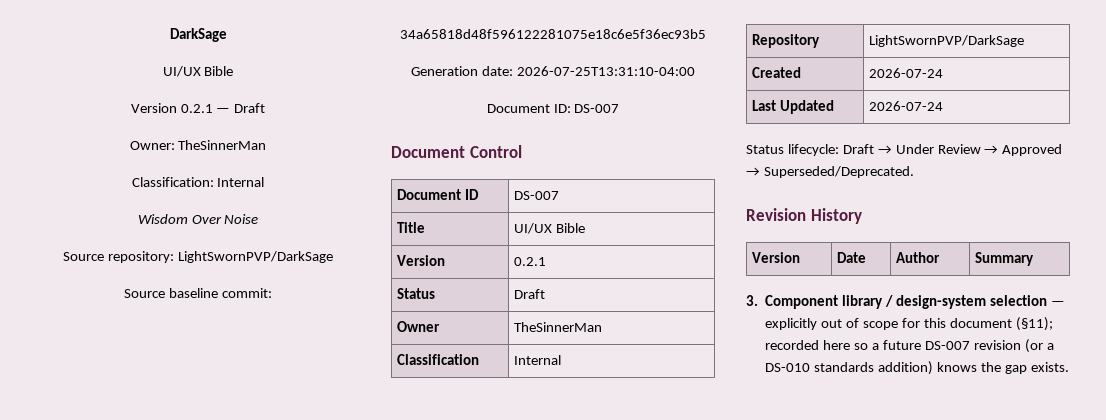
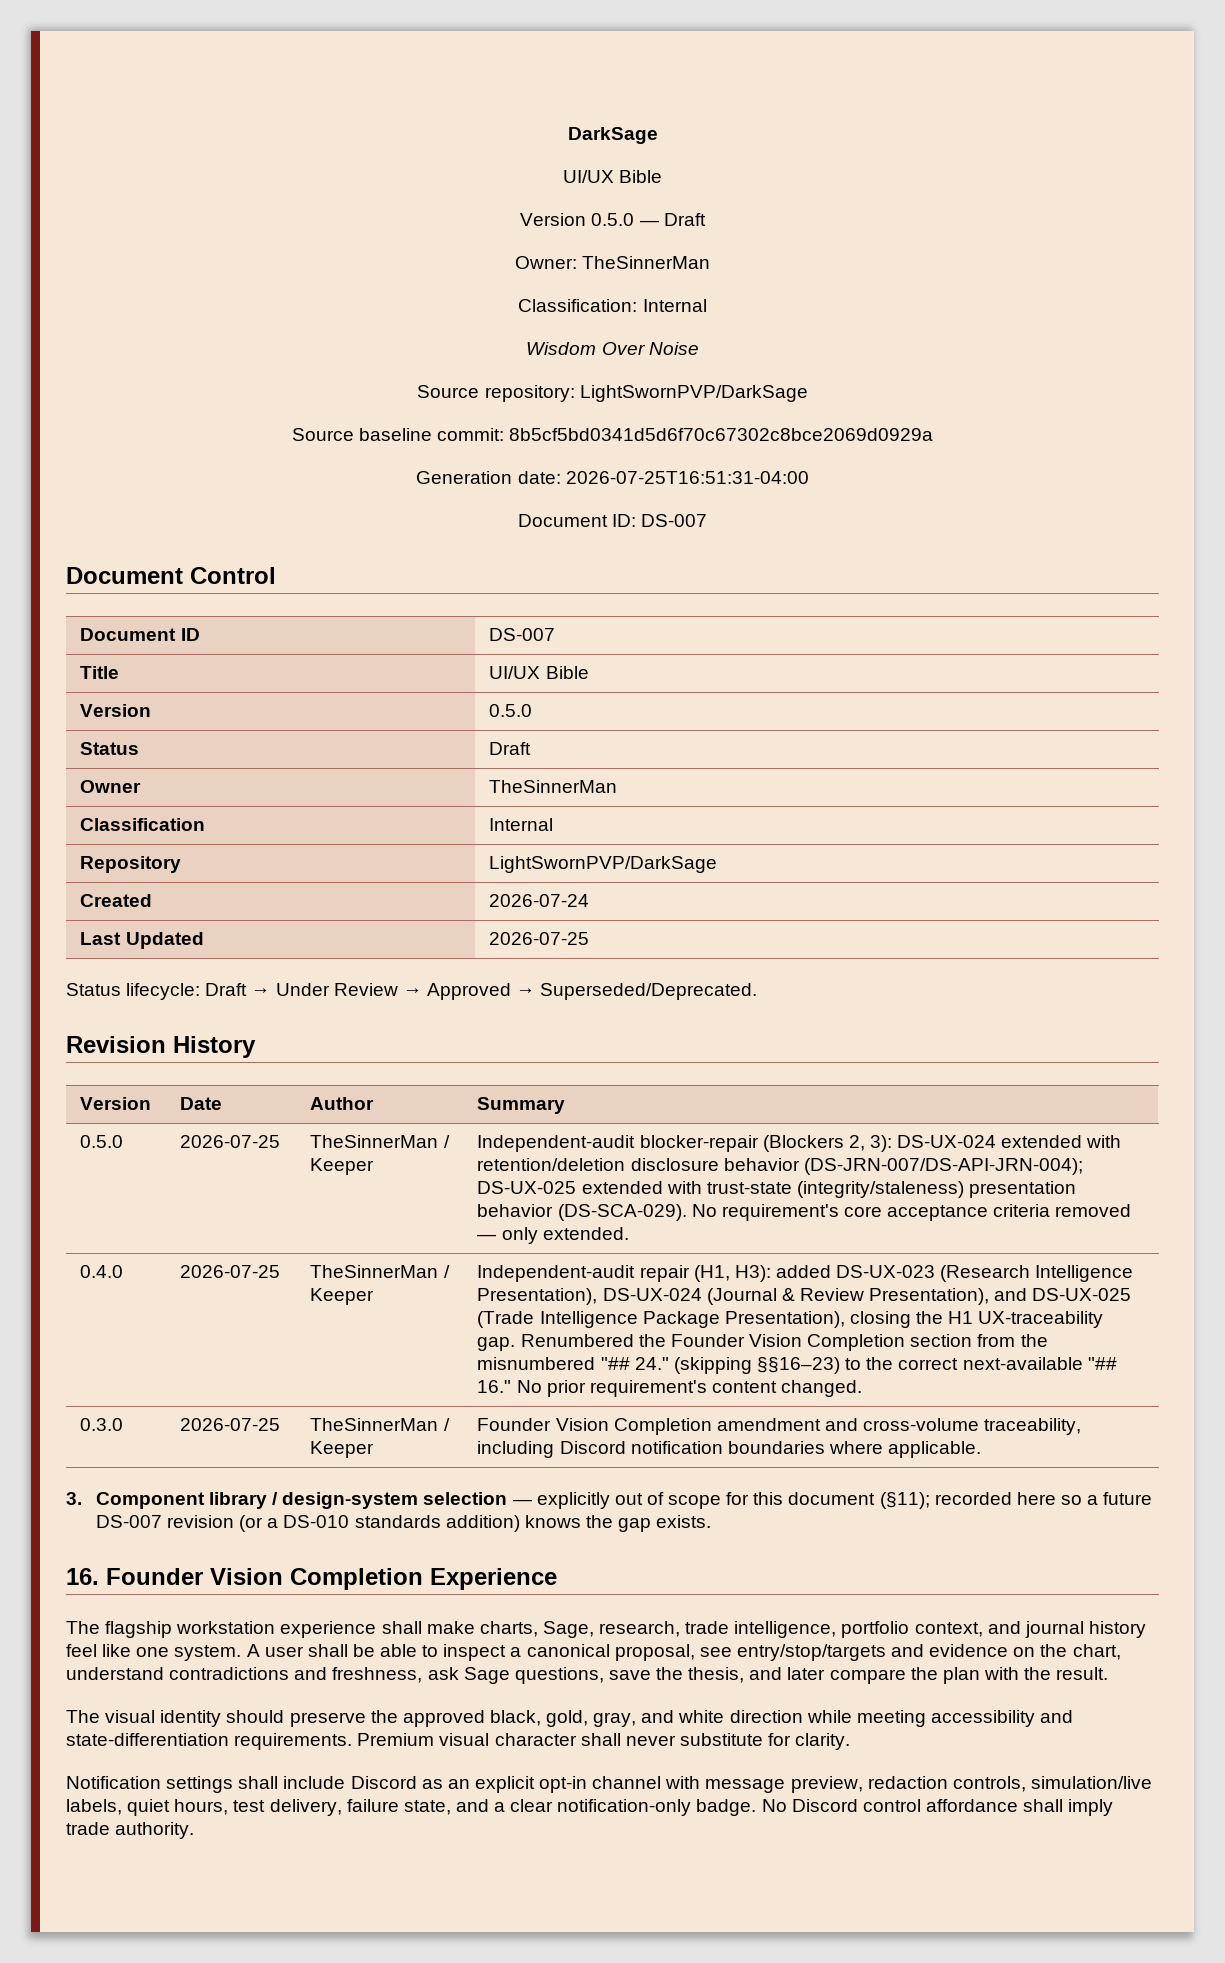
[180,104,213,113] 0.2.1 -> [591,213,635,226] 0.5.0
[400,29,706,39] 34a65818d48f596122281075e18c6e5f36ec93b5 -> [509,428,934,441] 8b5cf5bd0341d5d6f70c67302c8bce2069d0929a
[516,66,695,76] 2026-07-25T13:31:10-04:00 -> [565,471,809,484] 2026-07-25T16:51:31-04:00
[514,257,547,266] 0.2.1 -> [489,704,533,717] 0.5.0
[869,101,944,111] 2026-07-24 -> [489,932,590,945] 2026-07-25
(1035, 259) none -> [80,1135,124,1148] [180,1135,281,1148] [310,1135,450,1148] [310,1158,375,1175] [477,1135,1122,1152] [477,1158,1083,1175] [477,1181,1077,1198] [477,1204,1132,1221] [477,1227,629,1244] [80,1265,124,1278] [180,1265,281,1278] [310,1265,450,1278] [310,1288,375,1305] [477,1265,1134,1282] [477,1288,1132,1305] [477,1311,1104,1328] [477,1334,1048,1351] [477,1357,1117,1374] [477,1380,863,1397] [80,1418,124,1431] [180,1418,281,1431] [310,1418,450,1431] [310,1441,375,1458] [477,1418,1082,1435] [477,1441,982,1458] // 0.5.0 | 2026-07-25 | TheSinnerMan / Keeper | Independent-audit blocker-repair (Blockers 2, 3): DS-UX-024 extended with retention/deletion disclosure behavior (DS-JRN-007/DS-API-JRN-004); DS-UX-025 extended with trust-state (integrity/staleness) presentation behavior (DS-SCA-029). No requirement's core acceptance criteria removed — only extended. // 0.4.0 | 2026-07-25 | TheSinnerMan / Keeper | Independent-audit repair (H1, H3): added DS-UX-023 (Research Intelligence Presentation), DS-UX-024 (Journal & Review Presentation), and DS-UX-025 (Trade Intelligence Package Presentation), closing the H1 UX-traceability gap. Renumbered the Founder Vision Completion section from the misnumbered "## 24." (skipping §§16–23) to the correct next-available "## 16." No prior requirement's content changed. // 0.3.0 | 2026-07-25 | TheSinnerMan / Keeper | Founder Vision Completion amendment and cross-volume traceability, including Discord notification boundaries where applicable.
(1069, 367) none -> [66,1568,557,1590] [66,1621,1146,1638] [66,1644,1121,1661] [66,1667,1109,1684] [66,1710,1074,1727] [66,1733,851,1750] [66,1776,1152,1793] [66,1799,1114,1816] [66,1822,195,1839] // 16. Founder Vision Completion Experience // The flagship workstation experience shall make charts, Sage, research, trade intelligence, portfolio context, and journal history feel like one system. A user shall be able to inspect a canonical proposal, see entry/stop/targets and evidence on the chart, understand contradictions and freshness, ask Sage questions, save the thesis, and later compare the plan with the result. // The visual identity should preserve the approved black, gold, gray, and white direction while meeting accessibility and state-differentiation requirements. Premium visual character shall never substitute for clarity. // Notification settings shall include Discord as an explicit opt-in channel with message preview, redaction controls, simulation/live labels, quiet hours, test delivery, failure state, and a clear notification-only badge. No Discord control affordance shall imply trade authority.

